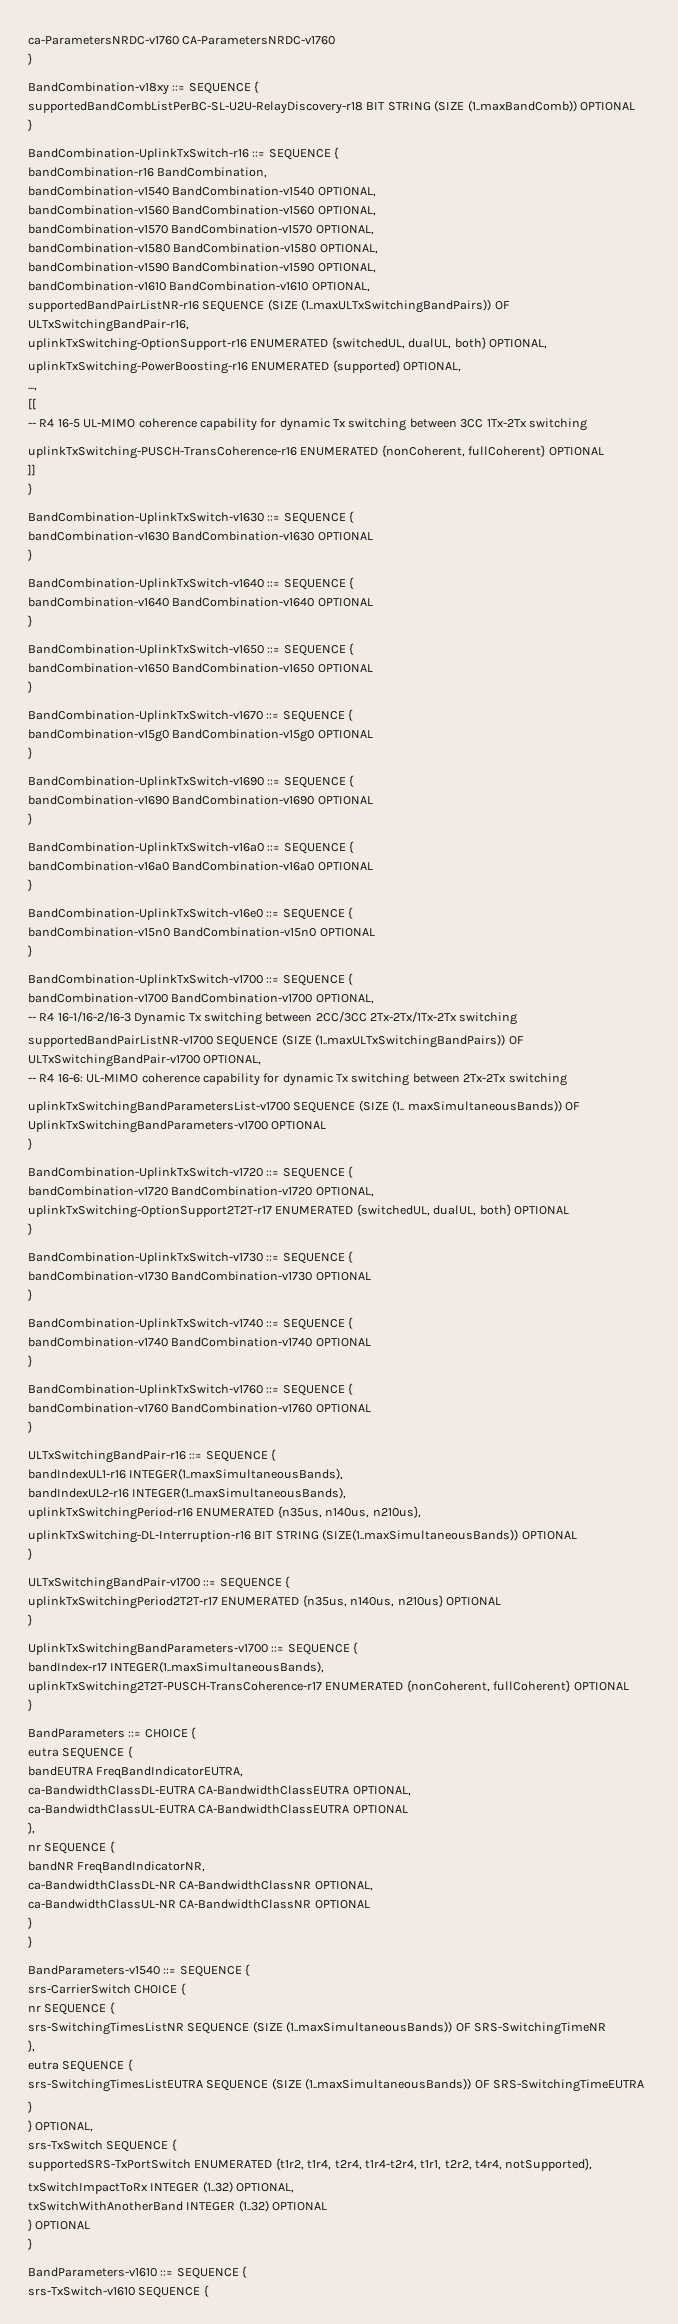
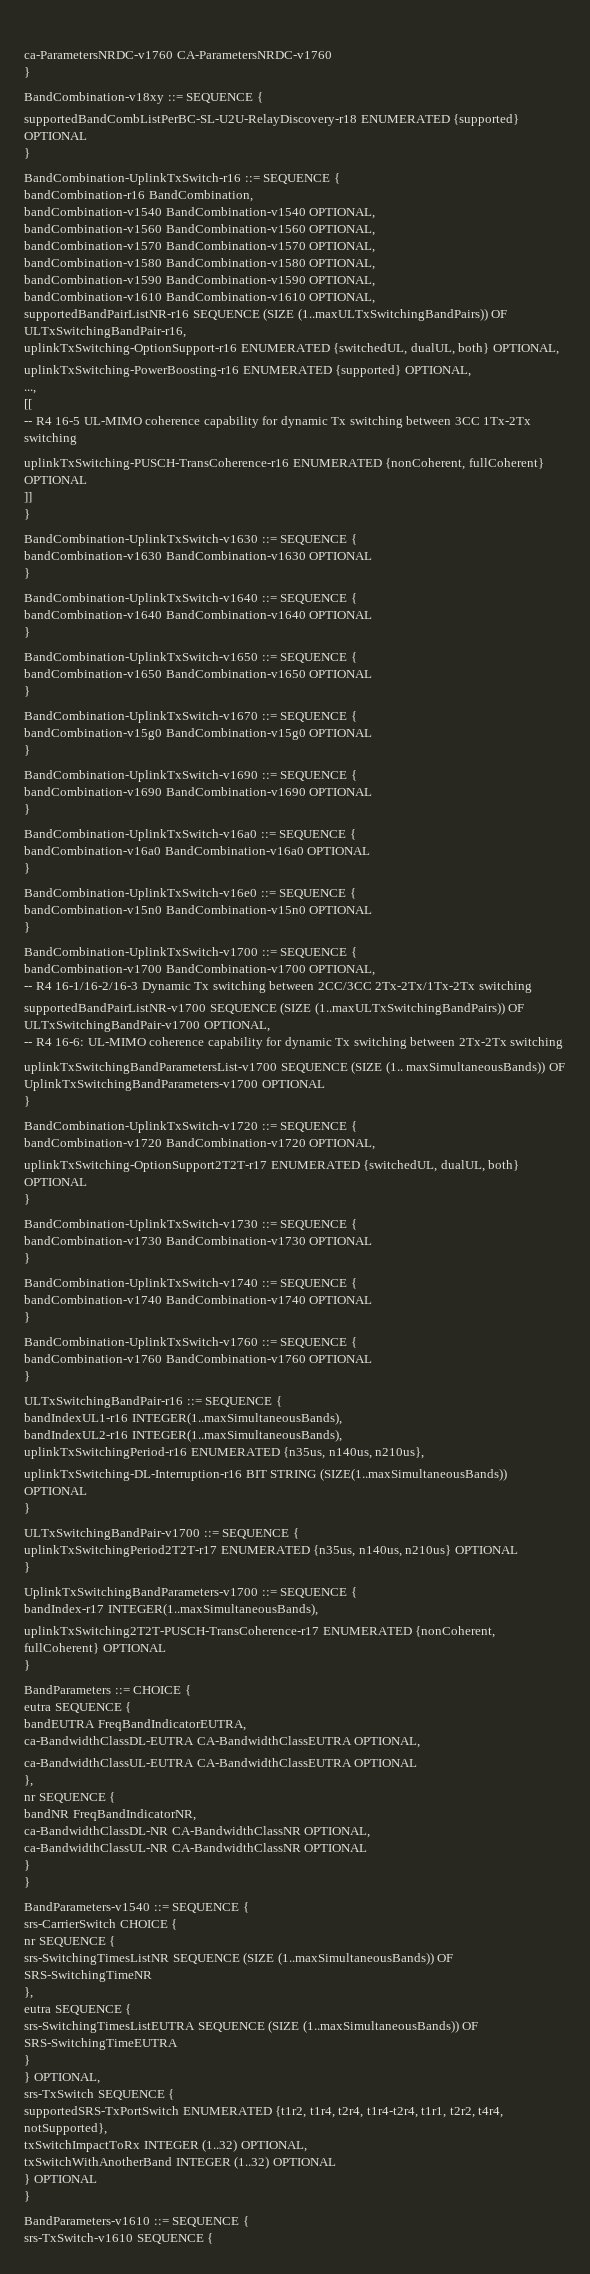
[366,100,577,112] BIT STRING (SIZE (1..maxBandComb)) -> [360,114,520,126] ENUMERATED {supported}

